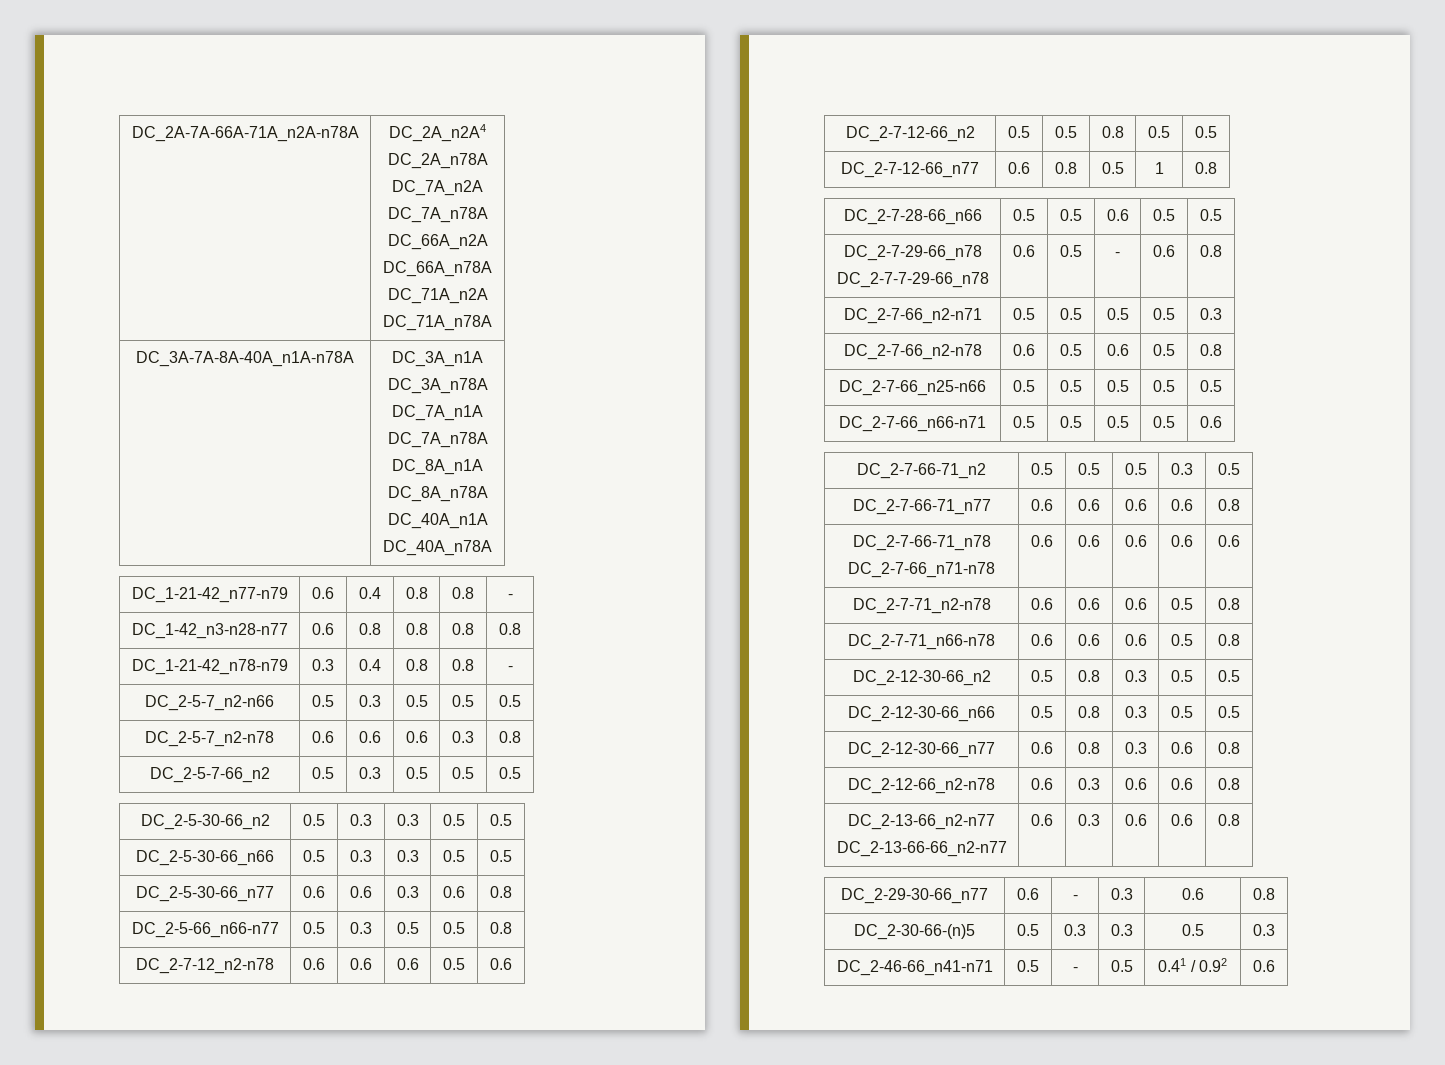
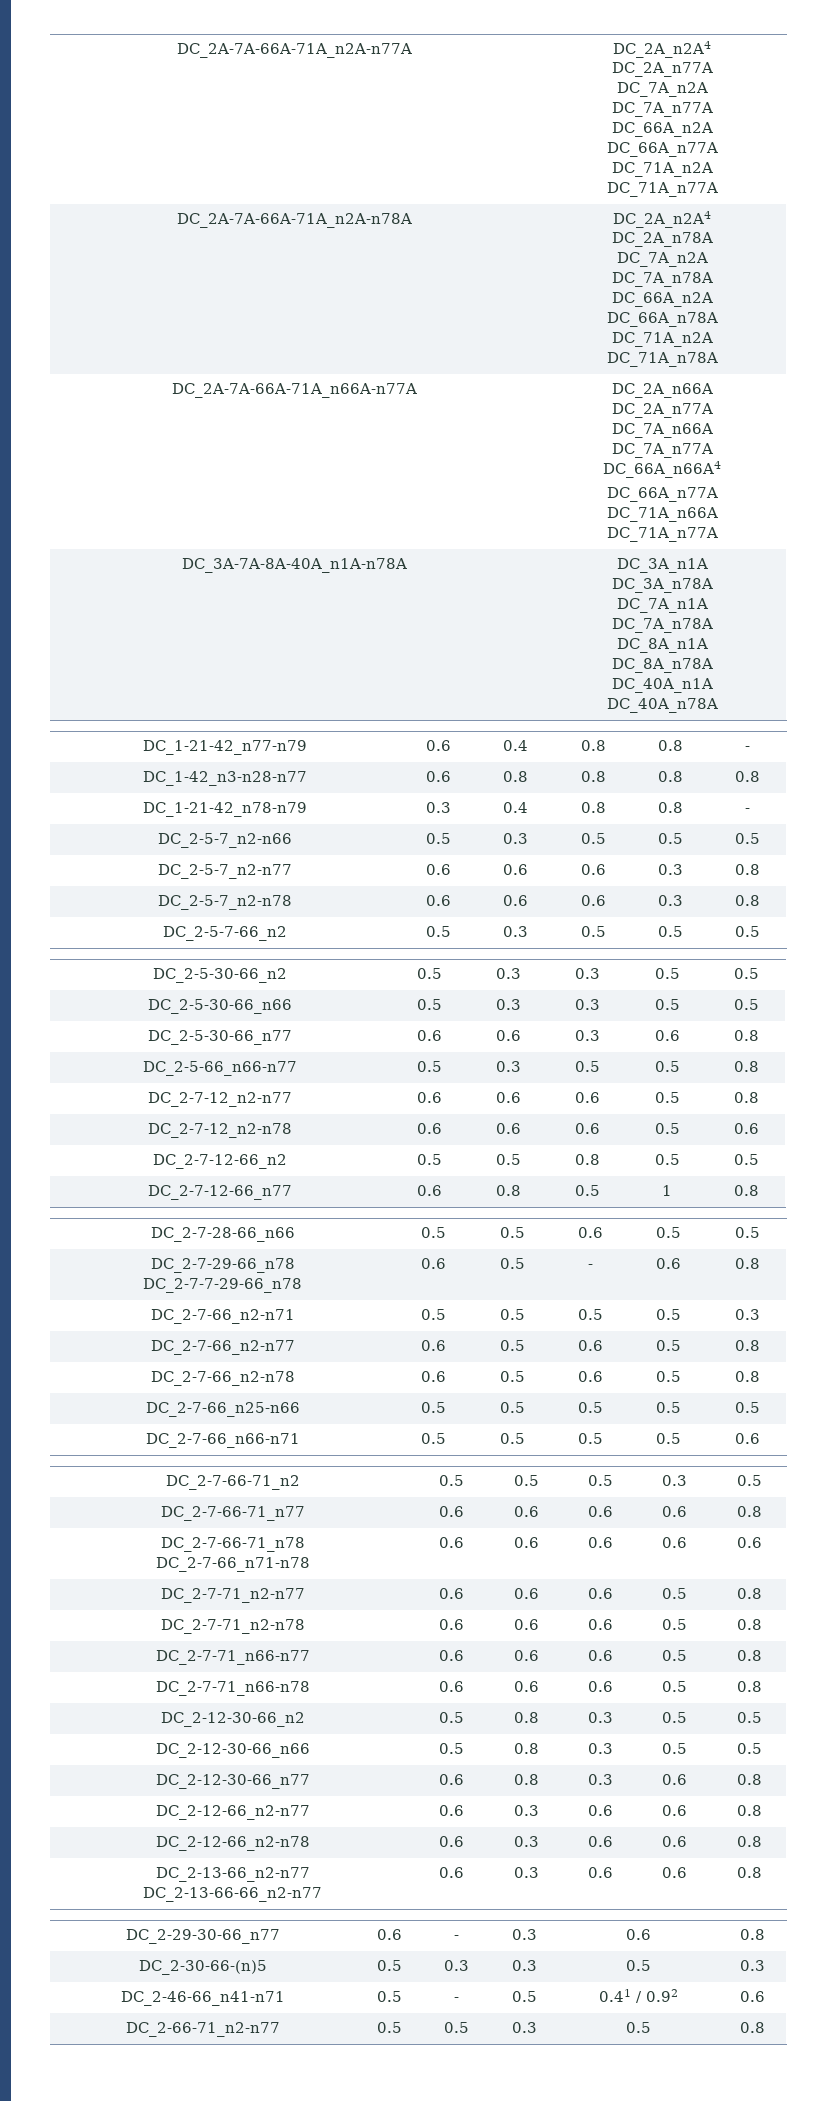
(131, 134) none -> [176,43,412,58] [613,41,711,58] [611,62,713,77] [616,82,708,97] [611,102,713,117] [611,122,713,137] [606,142,718,157] [611,162,713,177] [606,182,718,197] DC_2A-7A-66A-71A_n2A-n77A | DC_2A_n2A4 // DC_2A_n77A // DC_7A_n2A // DC_7A_n77A // DC_66A_n2A // DC_66A_n77A // DC_71A_n2A // DC_71A_n77A //
(492, 323) none -> [171,383,417,398] [611,383,713,398] [611,403,713,418] [611,423,713,438] [611,443,713,458] [603,461,721,478] [606,487,718,502] [606,507,718,522] [606,527,718,542] // DC_2A-7A-66A-71A_n66A-n77A | DC_2A_n66A // DC_2A_n77A // DC_7A_n66A // DC_7A_n77A // DC_66A_n66A4 // DC_66A_n77A // DC_71A_n66A // DC_71A_n77A
(521, 701) none -> [158,864,292,879] [425,864,451,875] [503,864,528,875] [580,864,606,875] [657,864,683,875] [735,864,760,875] // DC_2-5-7_n2-n77 | 0.6 | 0.6 | 0.6 | 0.3 | 0.8
(512, 928) none -> [148,1092,292,1107] [416,1092,442,1103] [495,1092,521,1103] [575,1092,600,1103] [654,1092,680,1103] [733,1092,759,1103] // DC_2-7-12_n2-n77 | 0.6 | 0.6 | 0.6 | 0.5 | 0.8
(1222, 314) none -> [150,1340,295,1355] [421,1340,446,1351] [499,1340,525,1351] [578,1340,603,1351] [656,1340,681,1351] [734,1340,760,1351] // DC_2-7-66_n2-n77 | 0.6 | 0.5 | 0.6 | 0.5 | 0.8
(1240, 541) none -> [160,1588,305,1603] [439,1588,464,1599] [513,1588,539,1599] [588,1588,613,1599] [662,1588,687,1599] [736,1588,762,1599] // DC_2-7-71_n2-n77 | 0.6 | 0.6 | 0.6 | 0.5 | 0.8
(1240, 604) none -> [155,1650,310,1665] [439,1650,464,1661] [513,1650,539,1661] [588,1650,613,1661] [662,1650,687,1661] [736,1650,762,1661] // DC_2-7-71_n66-n77 | 0.6 | 0.6 | 0.6 | 0.5 | 0.8
(1240, 748) none -> [155,1805,310,1820] [439,1805,464,1816] [513,1805,539,1816] [588,1805,613,1816] [662,1805,687,1816] [736,1805,762,1816] // DC_2-12-66_n2-n77 | 0.6 | 0.3 | 0.6 | 0.6 | 0.8
(1275, 966) none -> [126,2022,280,2037] [376,2022,402,2033] [444,2022,469,2033] [511,2022,537,2033] [625,2022,651,2033] [740,2022,765,2033] // DC_2-66-71_n2-n77 | 0.5 | 0.5 | 0.3 | 0.5 | 0.8

